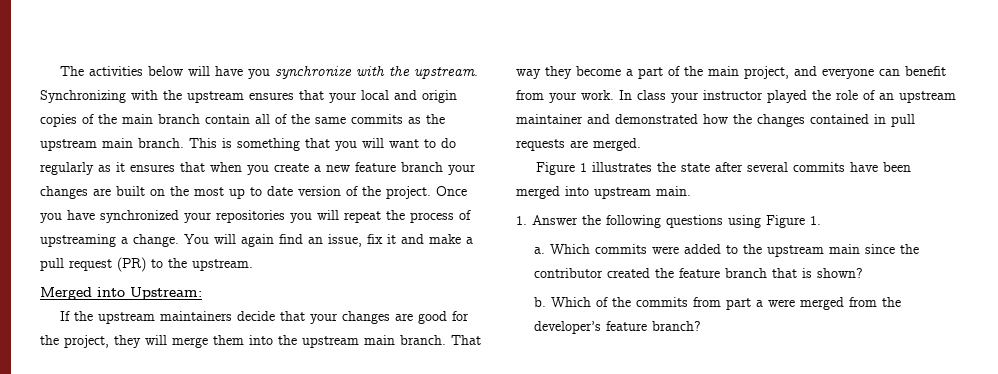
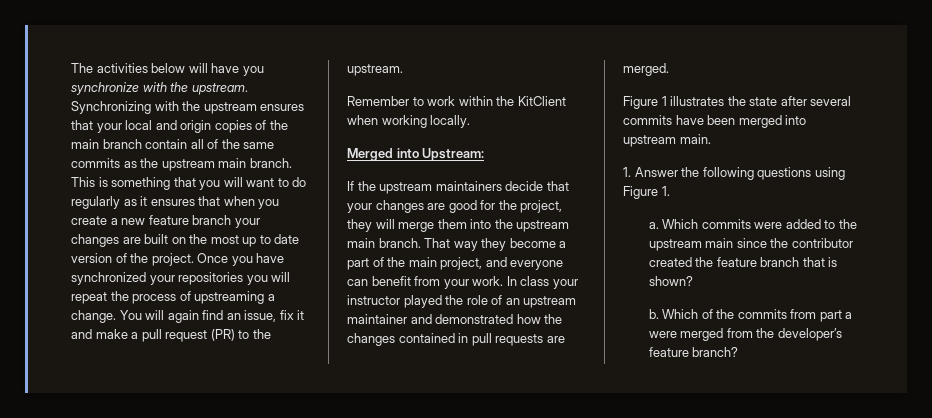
(253, 265) none -> [347,96,566,106] [347,115,471,128] // Remember to work within the KitClient when working locally.

